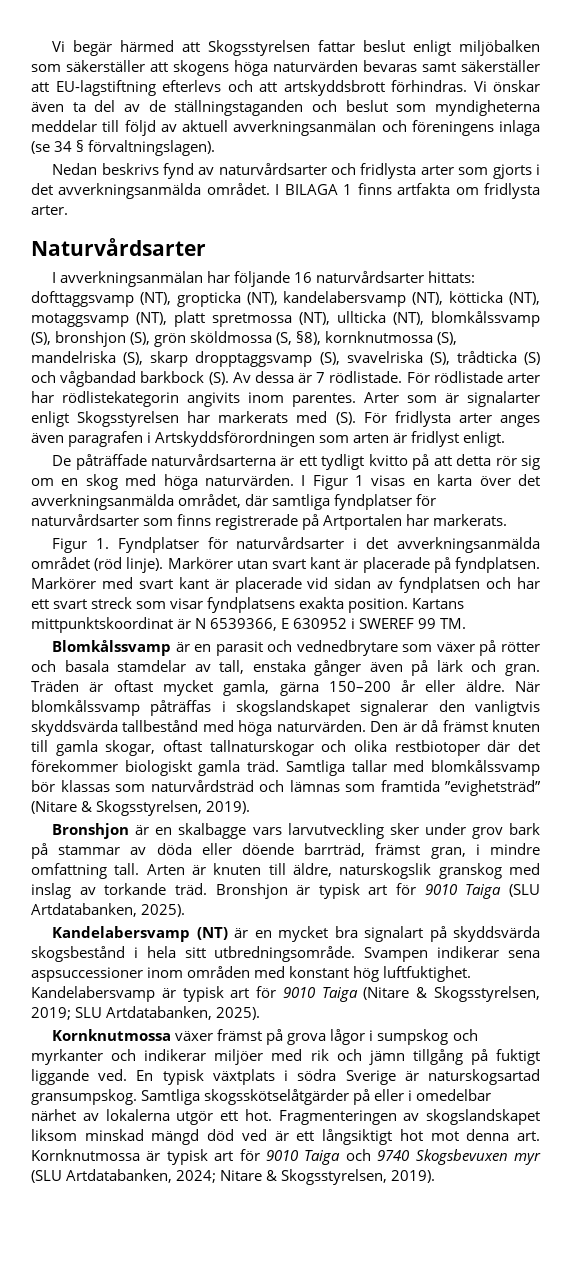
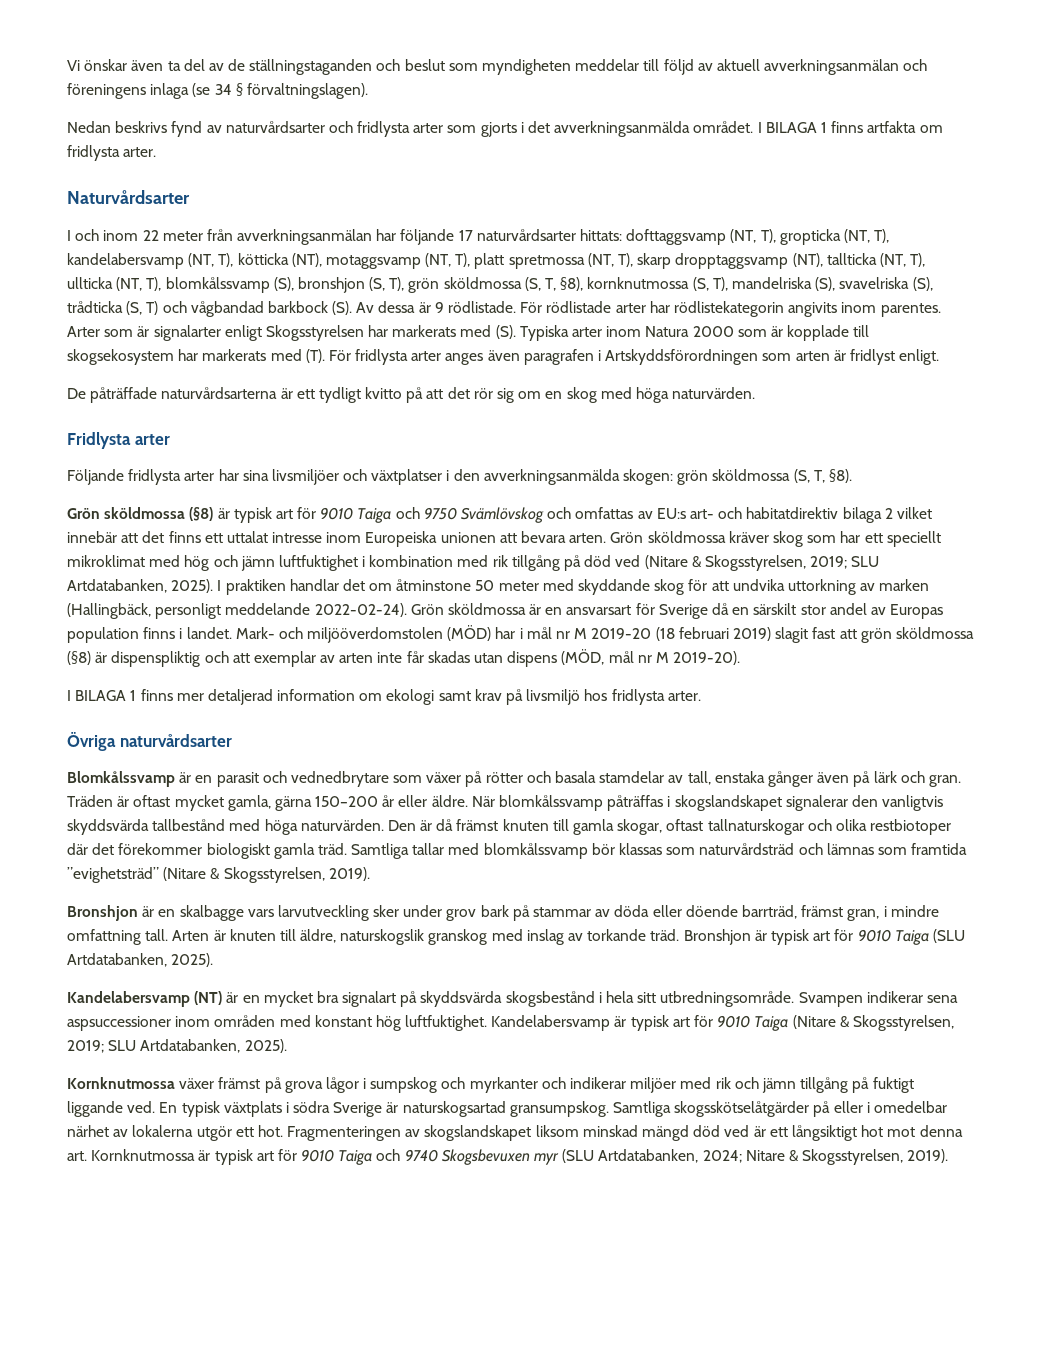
[52,40,541,56] [31,60,540,76] [31,80,487,96] Vi begär härmed att Skogsstyrelsen fattar beslut enligt miljöbalken som säkerställer att skogens höga naturvärden bevaras samt säkerställer att EU-lagstiftning efterlevs och att artskyddsbrott förhindras. Vi -> [67,60,80,71] Vi
[435,100,541,116] myndigheterna -> [482,59,572,75] myndigheten
(57, 277) none -> [75,229,233,241] och inom 22 meter från
[294,272,313,283] 16 -> [458,230,473,241] 17
[139,291,541,307] [31,311,424,327] (NT), gropticka (NT), kandelabersvamp (NT), kötticka (NT), motaggsvamp (NT), platt spretmossa (NT), ullticka (NT), -> [730,229,890,245] [67,253,926,269] [67,277,162,291] (NT, T), gropticka (NT, T), kandelabersvamp (NT, T), kötticka (NT), motaggsvamp (NT, T), platt spretmossa (NT, T), skarp dropptaggsvamp (NT), tallticka (NT, T), ullticka (NT, T),
[130,331,293,347] (S), grön sköldmossa (S, -> [369,277,557,293] (S, T), grön sköldmossa (S, T,
[437,332,458,345] [31,351,313,367] (S), mandelriska (S), skarp dropptaggsvamp -> [692,277,812,291] (S, T), mandelriska
[524,352,540,365] (S) -> [126,301,159,315] (S, T)
[316,372,326,383] 7 -> [434,302,444,313] 9
(356, 418) none -> [519,325,870,341] [67,349,325,365] Typiska arter inom Natura 2000 som är kopplade till skogsekosystem har markerats med (T).
[456,454,492,466] detta -> [447,387,470,399] det
[301,474,540,490] [31,494,437,510] [31,514,508,530] [52,537,540,553] [31,557,540,573] [31,577,541,593] [31,597,465,613] [31,617,467,633] I Figur 1 visas en karta över det avverkningsanmälda området, där samtliga fyndplatser för naturvårdsarter som finns registrerade på Artportalen har markerats. // Figur 1. Fyndplatser för naturvårdsarter i det avverkningsanmälda området (röd linje). Markörer utan svart kant är placerade på fyndplatsen. Markörer med svart kant är placerade vid sidan av fyndplatsen och har ett svart streck som visar fyndplatsens exakta position. Kartans mittpunktskoordinat är N 6539366, E 630952 i SWEREF 99 TM. -> [67,432,170,449] [67,469,852,485] [67,507,932,523] [67,531,941,547] [67,555,880,571] [67,579,930,595] [67,603,944,619] [67,625,974,643] [67,649,741,667] [67,689,701,705] [67,732,232,751] // Fridlysta arter // Följande fridlysta arter har sina livsmiljöer och växtplatser i den avverkningsanmälda skogen: grön sköldmossa (S, T, §8). // Grön sköldmossa (§8) är typisk art för 9010 Taiga och 9750 Svämlövskog och omfattas av EU:s art- och habitatdirektiv bilaga 2 vilket innebär att det finns ett uttalat intresse inom Europeiska unionen att bevara arten. Grön sköldmossa kräver skog som har ett speciellt mikroklimat med hög och jämn luftfuktighet i kombination med rik tillgång på död ved (Nitare & Skogsstyrelsen, 2019; SLU Artdatabanken, 2025). I praktiken handlar det om åtminstone 50 meter med skyddande skog för att undvika uttorkning av marken (Hallingbäck, personligt meddelande 2022-02-24). Grön sköldmossa är en ansvarsart för Sverige då en särskilt stor andel av Europas population finns i landet. Mark- och miljööverdomstolen (MÖD) har i mål nr M 2019-20 (18 februari 2019) slagit fast att grön sköldmossa (§8) är dispenspliktig och att exemplar av arten inte får skadas utan dispens (MÖD, mål nr M 2019-20). // I BILAGA 1 finns mer detaljerad information om ekologi samt krav på livsmiljö hos fridlysta arter. // Övriga naturvårdsarter

